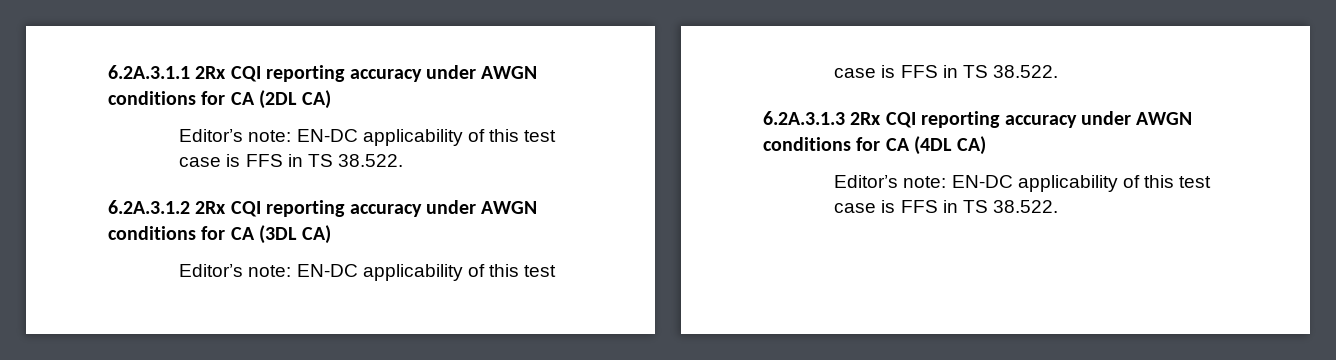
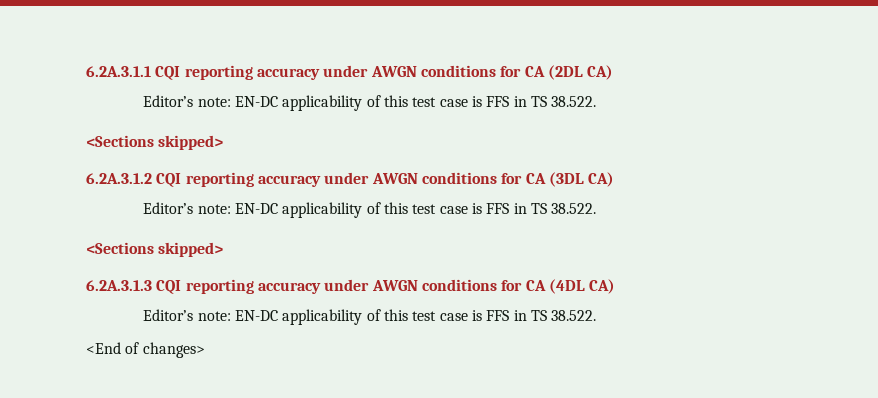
[195,66,227,79] 2Rx -> (151, 71) none
(403, 160) none -> [86,135,224,150] // <Sections skipped>
[195,201,227,214] 2Rx -> (152, 178) none
(1058, 71) none -> [86,242,224,257] // <Sections skipped>
[850,112,882,125] 2Rx -> (152, 285) none
(1058, 206) none -> [86,342,205,358] // <End of changes>

